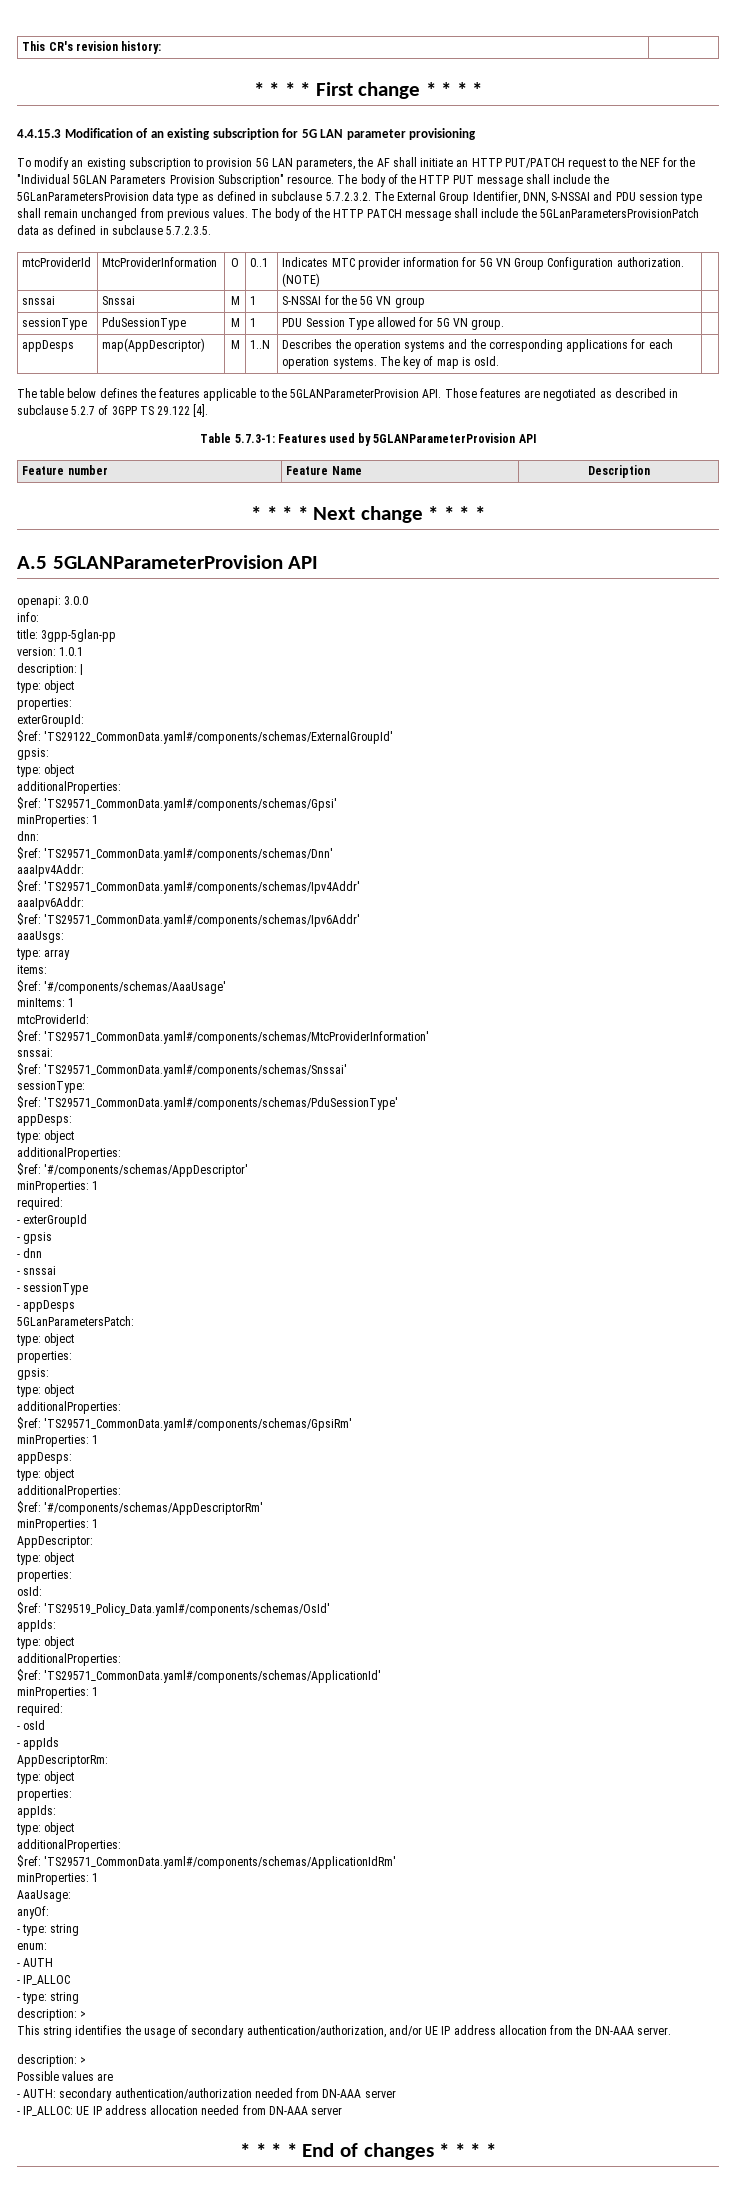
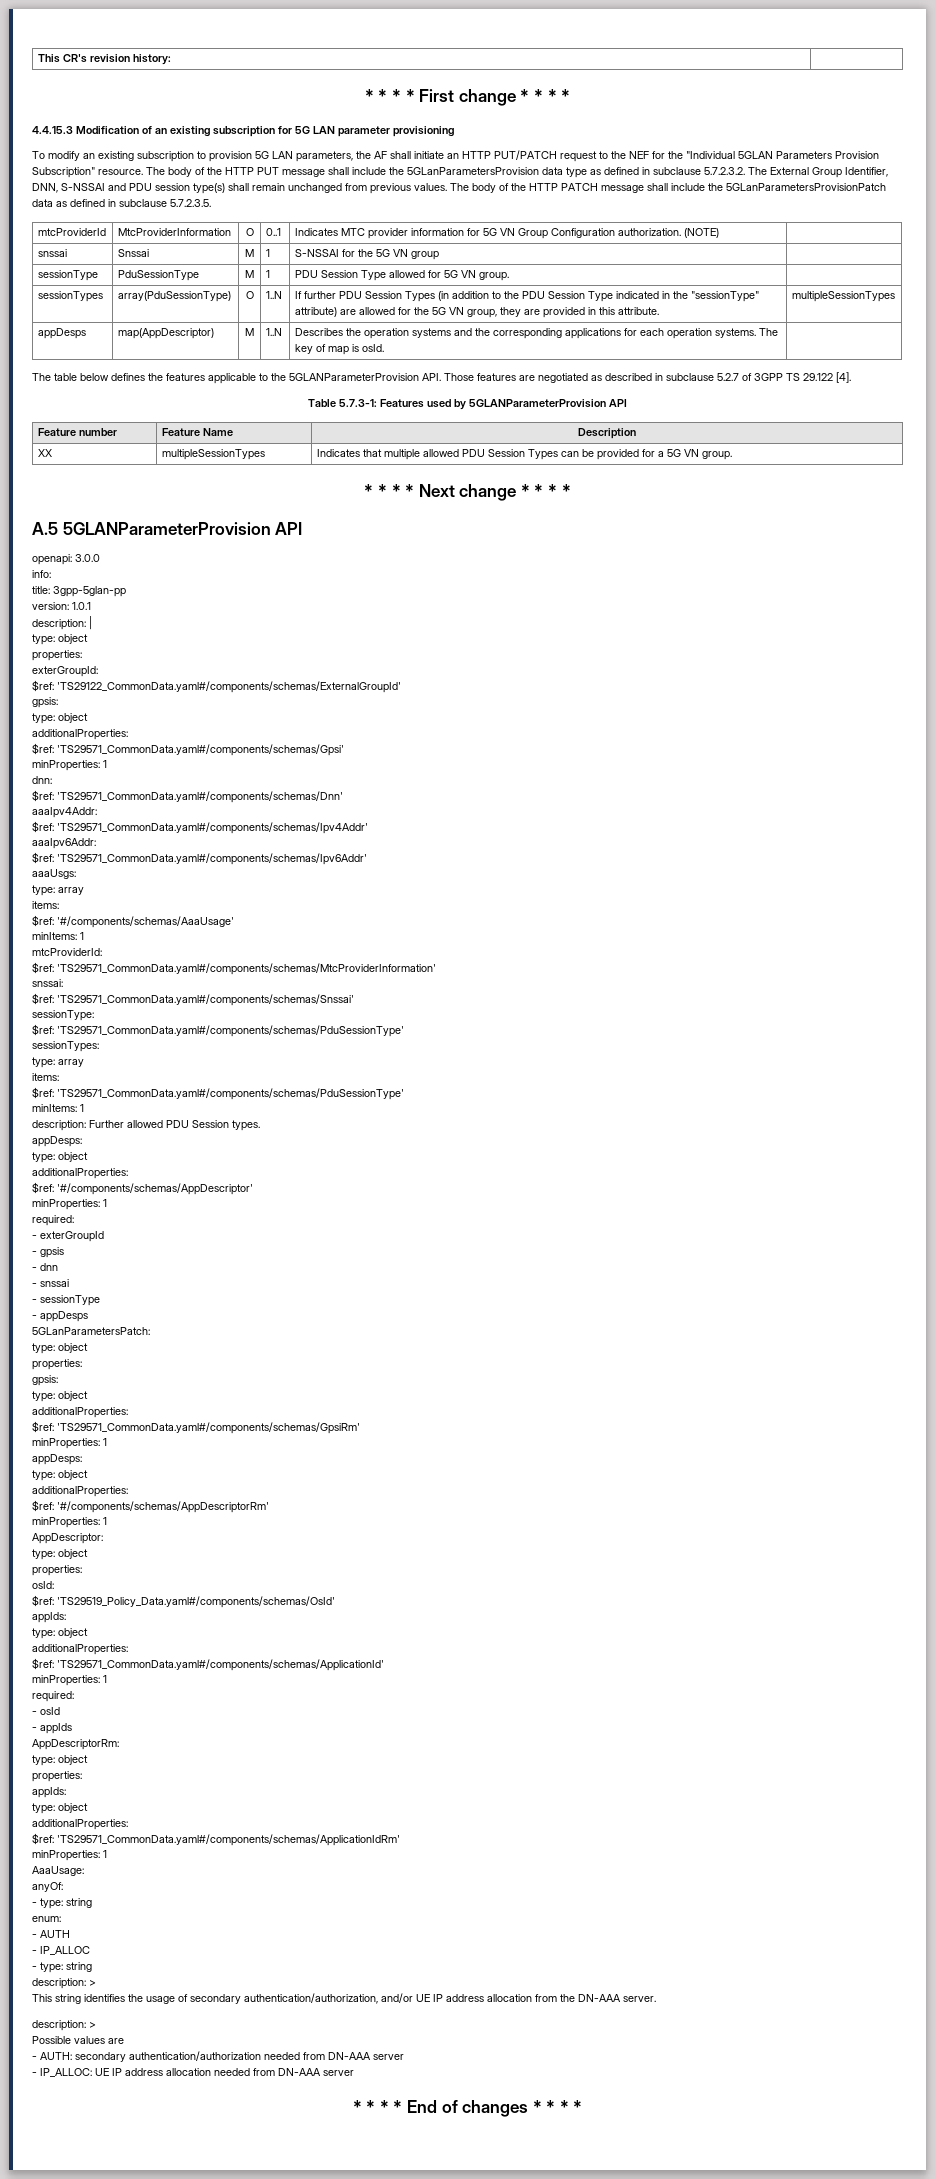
[680,192,703,204] type -> [193,183,225,194] type(s)
(505, 324) none -> [37,291,103,302] [117,291,231,302] [245,291,254,299] [265,291,282,299] [294,291,759,302] [294,307,659,318] [791,291,895,302] // sessionTypes | array(PduSessionType) | O | 1..N | If further PDU Session Types (in addition to the PDU Session Type indicated in the "sessionType" attribute) are allowed for the 5G VN group, they are provided in this attribute. | multipleSessionTypes
(650, 471) none -> [37,449,52,457] [161,449,265,460] [316,449,732,460] // XX | multipleSessionTypes | Indicates that multiple allowed PDU Session Types can be provided for a 5G VN group.
(399, 1103) none -> [32,1041,99,1052] [32,1057,84,1068] [32,1073,59,1081] [32,1087,404,1100] [32,1104,84,1112] [32,1120,260,1131] // sessionTypes: // type: array // items: // $ref: 'TS29571_CommonData.yaml#/components/schemas/PduSessionType' // minItems: 1 // description: Further allowed PDU Session types.

